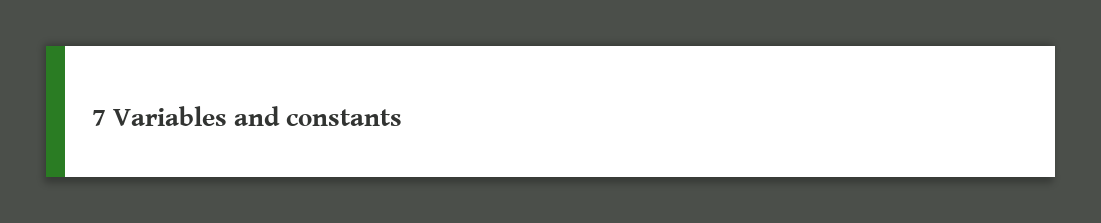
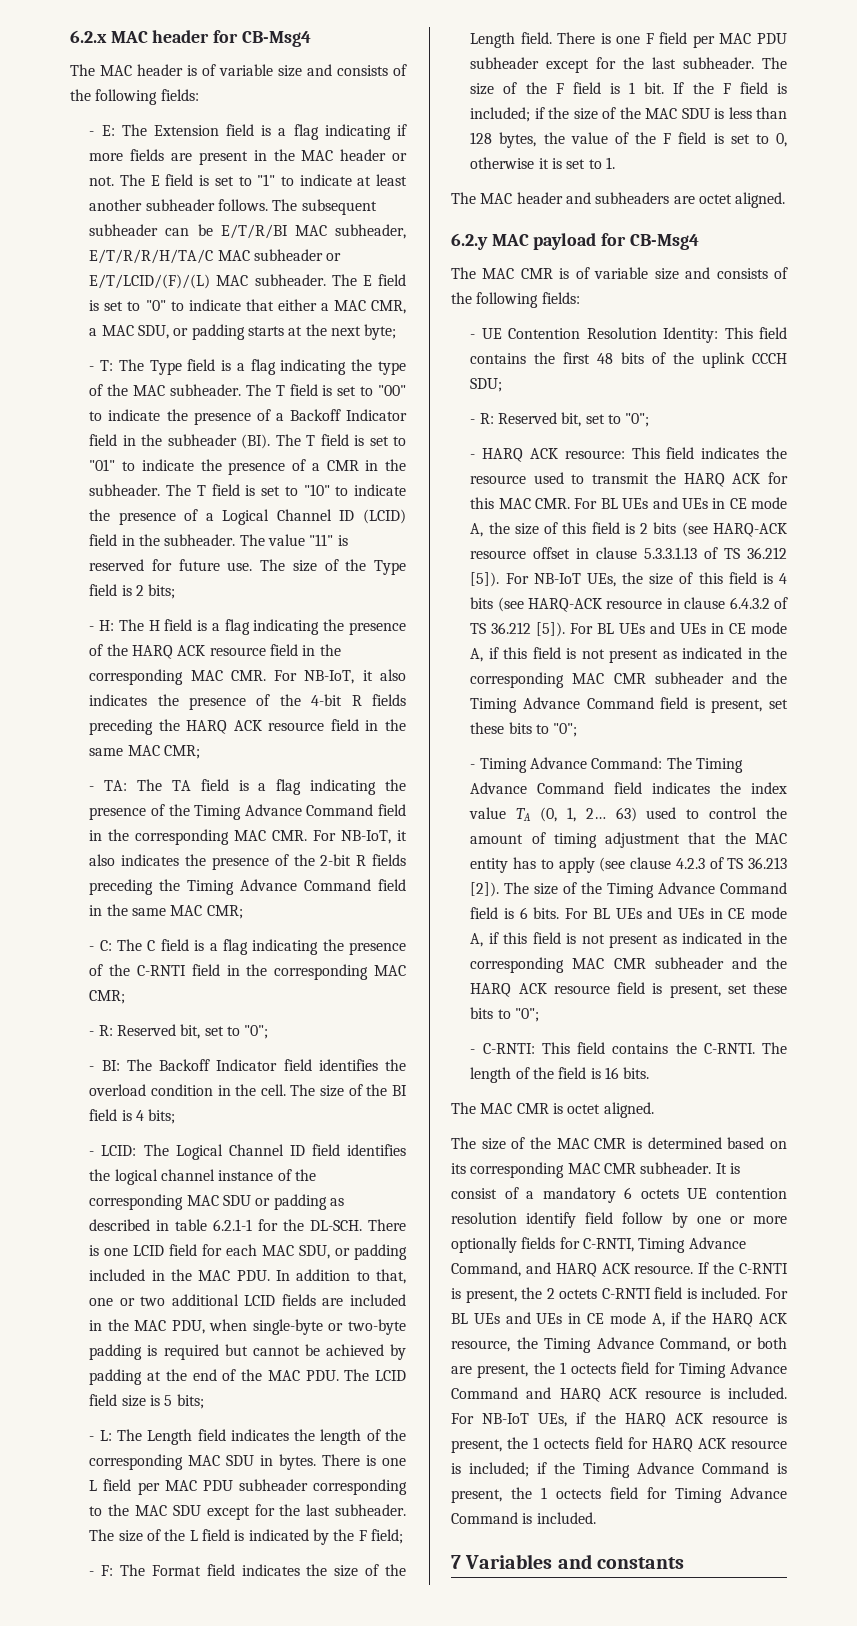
(92, 118) none -> [70,30,311,47] [70,64,407,77] [70,89,199,105] [89,124,407,140] [89,149,407,165] [89,174,407,186] [89,199,377,215] [89,224,406,239] [89,249,342,264] [89,274,406,289] [89,299,406,314] [89,324,397,340] [89,359,406,375] [89,384,406,396] [89,409,407,425] [89,434,407,449] [89,459,406,475] [89,484,406,496] [89,509,406,525] [89,534,348,546] [89,559,406,575] [89,584,176,599] [89,619,406,635] [89,644,341,659] [89,669,406,685] [89,694,406,710] [89,719,406,735] [89,745,200,759] [89,779,406,795] [89,804,406,820] [89,829,407,845] [89,854,406,870] [89,879,406,895] [89,904,243,919] [89,939,406,955] [89,964,406,980] [89,990,126,1004] [89,1024,269,1039] [89,1059,406,1071] [89,1084,408,1097] [89,1109,176,1124] [89,1144,406,1160] [89,1169,316,1185] [89,1194,344,1210] [89,1219,406,1231] [89,1244,407,1260] [89,1269,406,1284] [89,1294,406,1306] [89,1319,406,1335] [89,1344,406,1360] [89,1369,406,1385] [89,1394,204,1409] [89,1429,406,1445] [89,1454,406,1470] [89,1479,407,1495] [89,1504,406,1520] [89,1529,403,1545] [89,1564,406,1577] [470,32,787,48] [470,57,787,73] [470,82,787,95] [470,107,787,122] [470,132,787,148] [470,157,615,169] [451,192,786,208] [451,233,699,250] [451,267,788,280] [451,292,580,308] [470,327,787,343] [470,352,787,368] [470,378,503,392] [470,412,650,427] [470,447,787,462] [470,472,788,487] [470,497,787,509] [470,522,787,537] [470,547,787,559] [470,572,787,587] [470,597,788,612] [470,622,787,637] [470,647,787,663] [470,672,787,688] [470,697,788,713] [470,722,578,737] [470,757,743,773] [470,782,787,794] [469,807,787,822] [470,832,787,848] [470,857,787,873] [470,882,787,898] [470,907,787,919] [470,932,787,948] [470,957,787,973] [470,982,787,998] [470,1007,539,1022] [470,1042,787,1054] [470,1067,650,1083] [451,1102,654,1118] [451,1137,787,1150] [451,1162,740,1178] [451,1187,787,1203] [451,1212,787,1228] [451,1237,746,1253] [451,1262,788,1277] [451,1287,788,1303] [451,1312,787,1327] [451,1337,787,1353] [451,1362,787,1378] [451,1387,787,1402] [451,1412,787,1427] [451,1437,787,1453] [451,1462,787,1478] [451,1487,787,1503] [451,1512,596,1524] 6.2.x MAC header for CB-Msg4 // The MAC header is of variable size and consists of the following fields: // - E: The Extension field is a flag indicating if more fields are present in the MAC header or not. The E field is set to "1" to indicate at least another subheader follows. The subsequent subheader can be E/T/R/BI MAC subheader, E/T/R/R/H/TA/C MAC subheader or E/T/LCID/(F)/(L) MAC subheader. The E field is set to "0" to indicate that either a MAC CMR, a MAC SDU, or padding starts at the next byte; // - T: The Type field is a flag indicating the type of the MAC subheader. The T field is set to "00" to indicate the presence of a Backoff Indicator field in the subheader (BI). The T field is set to "01" to indicate the presence of a CMR in the subheader. The T field is set to "10" to indicate the presence of a Logical Channel ID (LCID) field in the subheader. The value "11" is reserved for future use. The size of the Type field is 2 bits; // - H: The H field is a flag indicating the presence of the HARQ ACK resource field in the corresponding MAC CMR. For NB-IoT, it also indicates the presence of the 4-bit R fields preceding the HARQ ACK resource field in the same MAC CMR; // - TA: The TA field is a flag indicating the presence of the Timing Advance Command field in the corresponding MAC CMR. For NB-IoT, it also indicates the presence of the 2-bit R fields preceding the Timing Advance Command field in the same MAC CMR; // - C: The C field is a flag indicating the presence of the C-RNTI field in the corresponding MAC CMR; // - R: Reserved bit, set to "0"; // - BI: The Backoff Indicator field identifies the overload condition in the cell. The size of the BI field is 4 bits; // - LCID: The Logical Channel ID field identifies the logical channel instance of the corresponding MAC SDU or padding as described in table 6.2.1-1 for the DL-SCH. There is one LCID field for each MAC SDU, or padding included in the MAC PDU. In addition to that, one or two additional LCID fields are included in the MAC PDU, when single-byte or two-byte padding is required but cannot be achieved by padding at the end of the MAC PDU. The LCID field size is 5 bits; // - L: The Length field indicates the length of the corresponding MAC SDU in bytes. There is one L field per MAC PDU subheader corresponding to the MAC SDU except for the last subheader. The size of the L field is indicated by the F field; // - F: The Format field indicates the size of the Length field. There is one F field per MAC PDU subheader except for the last subheader. The size of the F field is 1 bit. If the F field is included; if the size of the MAC SDU is less than 128 bytes, the value of the F field is set to 0, otherwise it is set to 1. // The MAC header and subheaders are octet aligned. // 6.2.y MAC payload for CB-Msg4 // The MAC CMR is of variable size and consists of the following fields: // - UE Contention Resolution Identity: This field contains the first 48 bits of the uplink CCCH SDU; // - R: Reserved bit, set to "0"; // - HARQ ACK resource: This field indicates the resource used to transmit the HARQ ACK for this MAC CMR. For BL UEs and UEs in CE mode A, the size of this field is 2 bits (see HARQ-ACK resource offset in clause 5.3.3.1.13 of TS 36.212 [5]). For NB-IoT UEs, the size of this field is 4 bits (see HARQ-ACK resource in clause 6.4.3.2 of TS 36.212 [5]). For BL UEs and UEs in CE mode A, if this field is not present as indicated in the corresponding MAC CMR subheader and the Timing Advance Command field is present, set these bits to "0"; // - Timing Advance Command: The Timing Advance Command field indicates the index value TA (0, 1, 2… 63) used to control the amount of timing adjustment that the MAC entity has to apply (see clause 4.2.3 of TS 36.213 [2]). The size of the Timing Advance Command field is 6 bits. For BL UEs and UEs in CE mode A, if this field is not present as indicated in the corresponding MAC CMR subheader and the HARQ ACK resource field is present, set these bits to "0"; // - C-RNTI: This field contains the C-RNTI. The length of the field is 16 bits. // The MAC CMR is octet aligned. // The size of the MAC CMR is determined based on its corresponding MAC CMR subheader. It is consist of a mandatory 6 octets UE contention resolution identify field follow by one or more optionally fields for C-RNTI, Timing Advance Command, and HARQ ACK resource. If the C-RNTI is present, the 2 octets C-RNTI field is included. For BL UEs and UEs in CE mode A, if the HARQ ACK resource, the Timing Advance Command, or both are present, the 1 octects field for Timing Advance Command and HARQ ACK resource is included. For NB-IoT UEs, if the HARQ ACK resource is present, the 1 octects field for HARQ ACK resource is included; if the Timing Advance Command is present, the 1 octects field for Timing Advance Command is included. //

